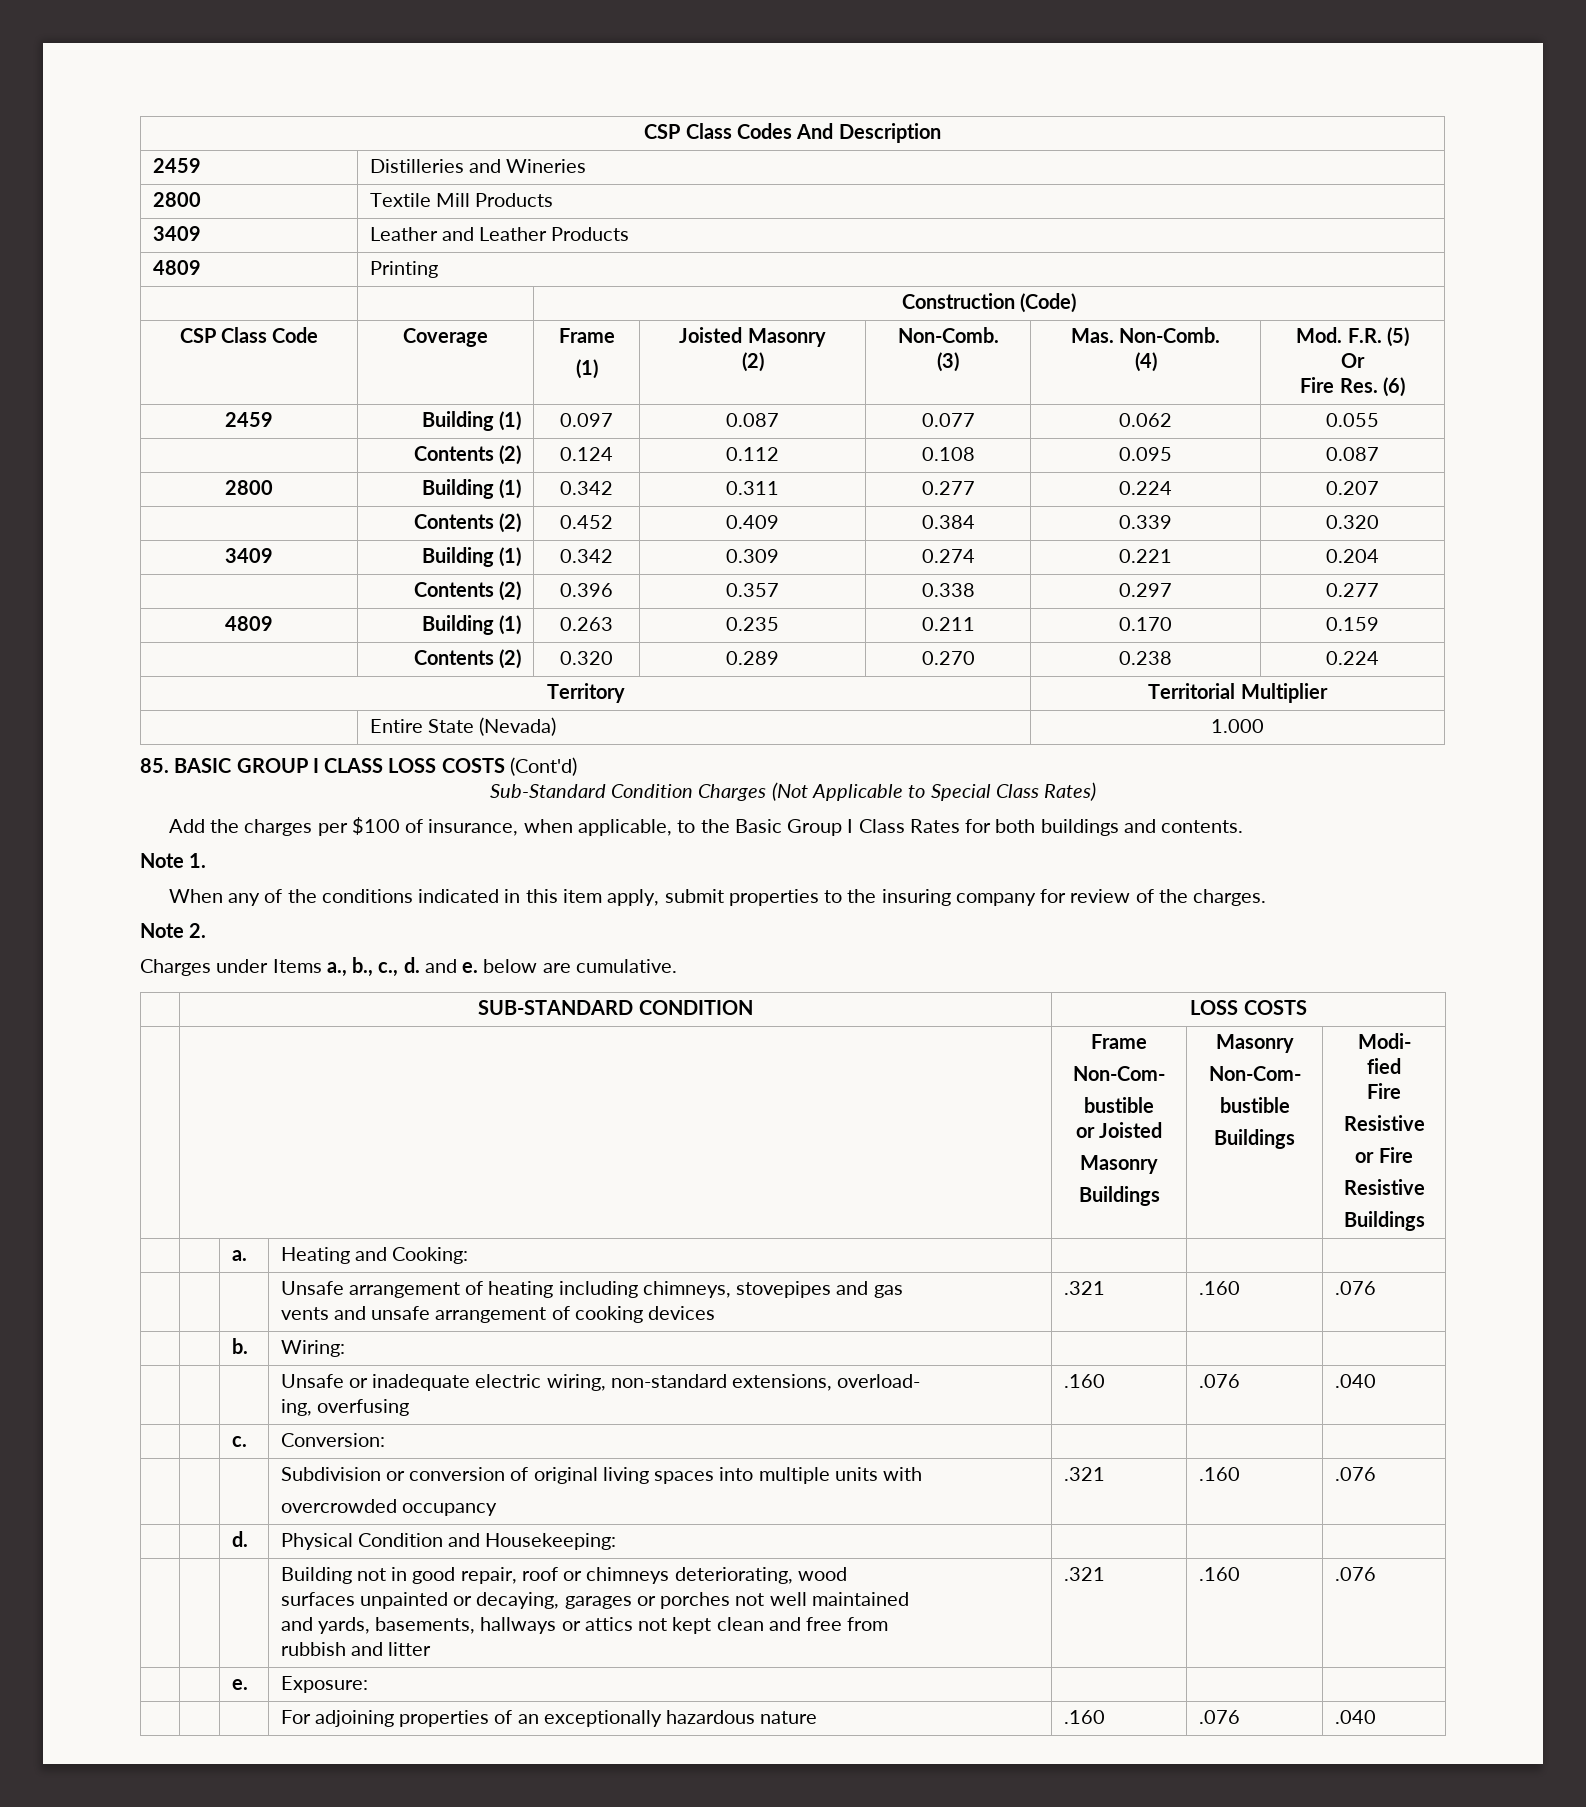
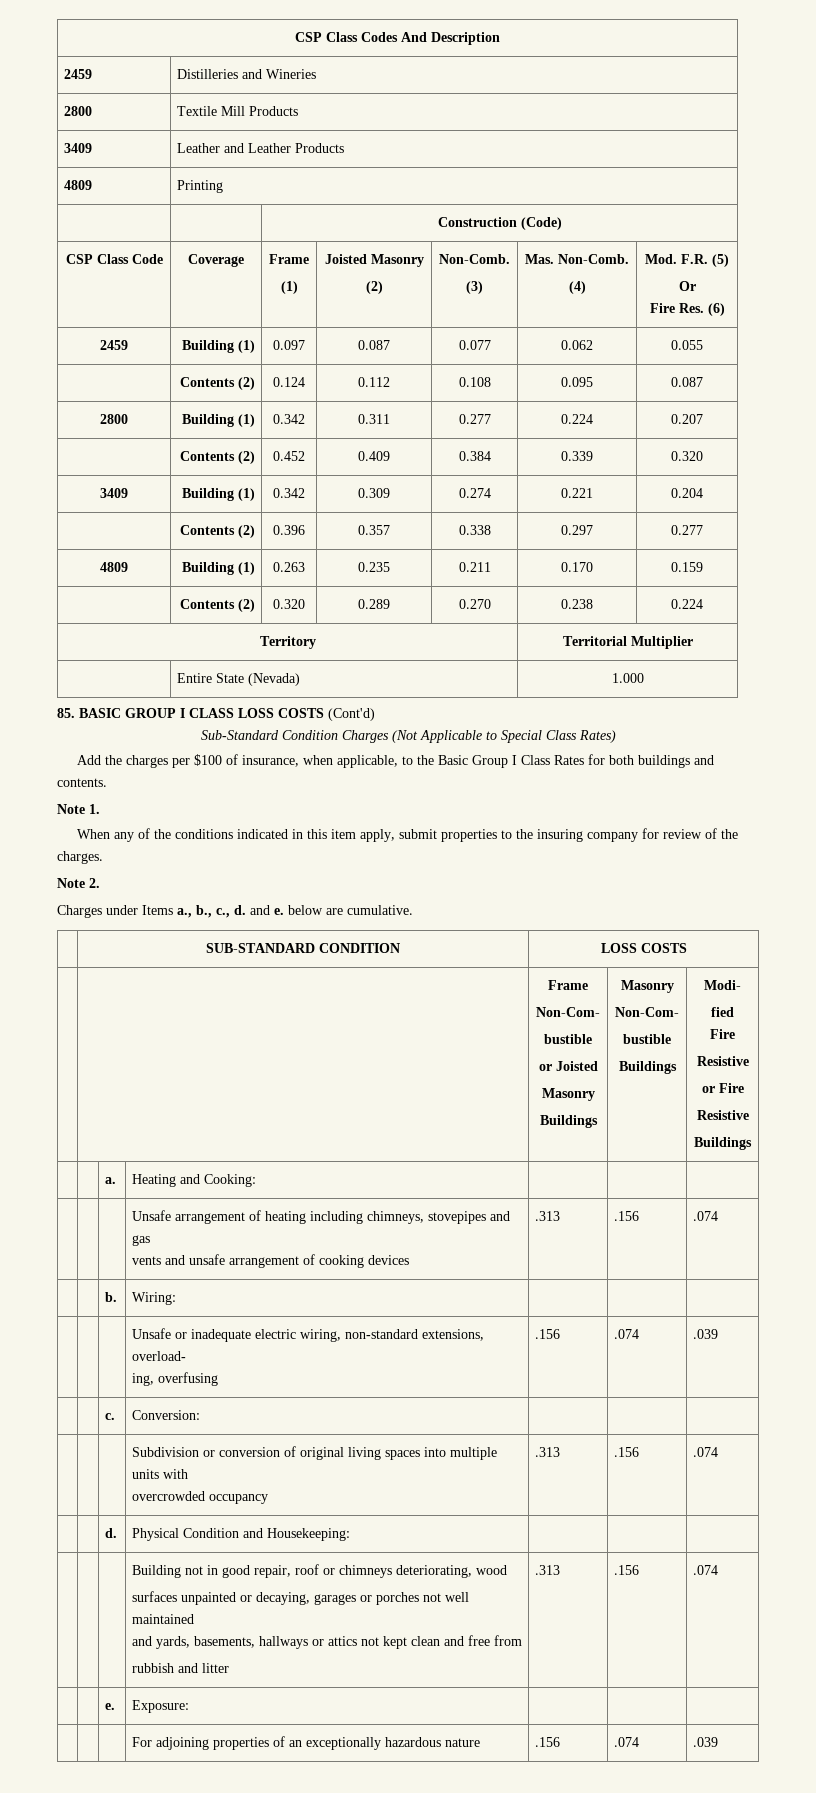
[1063,1281,1105,1295] [1198,1281,1240,1295] [1334,1281,1376,1295] .321 | .160 | .076 -> [534,1211,560,1221] [613,1211,639,1221] [692,1211,718,1221] .313 | .156 | .074
[1063,1374,1105,1388] [1198,1374,1240,1388] [1334,1374,1376,1388] .160 | .076 | .040 -> [534,1329,560,1339] [613,1329,639,1339] [692,1329,718,1339] .156 | .074 | .039
[1063,1467,1105,1481] [1198,1467,1240,1481] [1334,1467,1376,1481] .321 | .160 | .076 -> [534,1447,560,1457] [613,1447,639,1457] [692,1447,718,1457] .313 | .156 | .074
[1063,1567,1105,1581] [1198,1567,1240,1581] [1334,1567,1376,1581] .321 | .160 | .076 -> [534,1565,560,1575] [613,1565,639,1575] [692,1565,718,1575] .313 | .156 | .074
[1063,1710,1105,1724] [1198,1710,1240,1724] [1334,1710,1376,1724] .160 | .076 | .040 -> [534,1737,560,1747] [613,1737,639,1747] [692,1737,718,1747] .156 | .074 | .039

